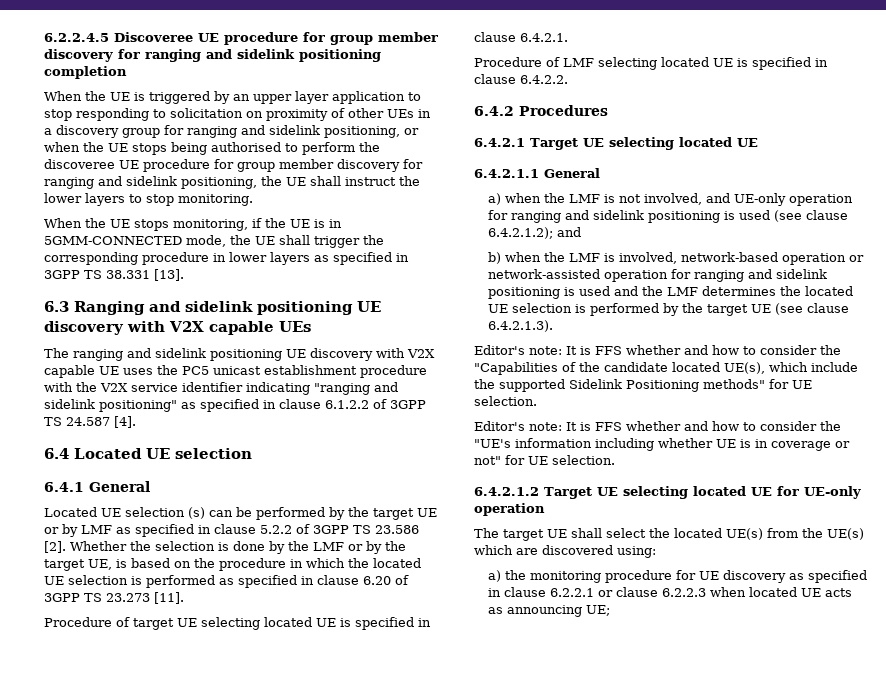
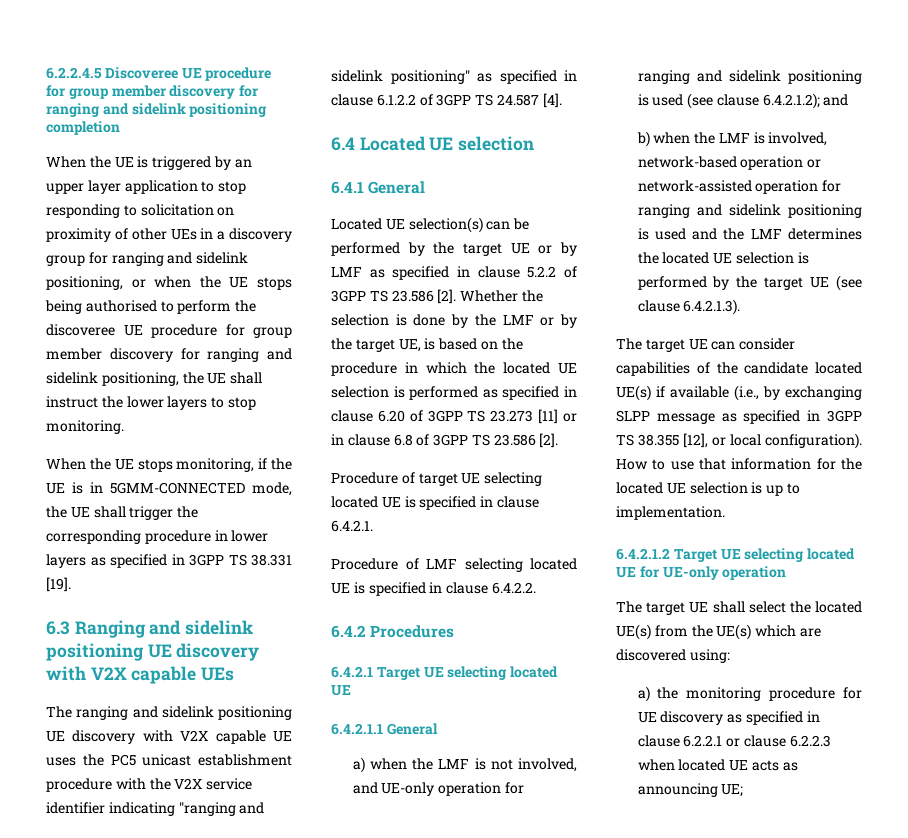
[154,269,184,281] [13]. -> [46,577,71,592] [19].
[125,507,205,519] selection (s) -> [408,217,483,233] selection(s)
[154,592,184,604] [11]. -> [538,409,577,424] [331,433,559,448] [11] or in clause 6.8 of 3GPP TS 23.586 [2].
[474,345,841,355] [474,362,858,375] [474,379,812,392] [474,396,537,406] [474,421,841,431] [474,438,850,451] [474,455,615,465] Editor's note: It is FFS whether and how to consider the "Capabilities of the candidate located UE(s), which include the supported Sidelink Positioning methods" for UE selection. // Editor's note: It is FFS whether and how to consider the "UE's information including whether UE is in coverage or not" for UE selection. -> [616,338,796,352] [616,362,862,376] [616,385,862,401] [616,410,862,424] [616,433,862,449] [616,458,862,470] [616,482,800,496] [616,506,725,520] The target UE can consider capabilities of the candidate located UE(s) if available (i.e., by exchanging SLPP message as specified in 3GPP TS 38.355 [12], or local configuration). How to use that information for the located UE selection is up to implementation.

